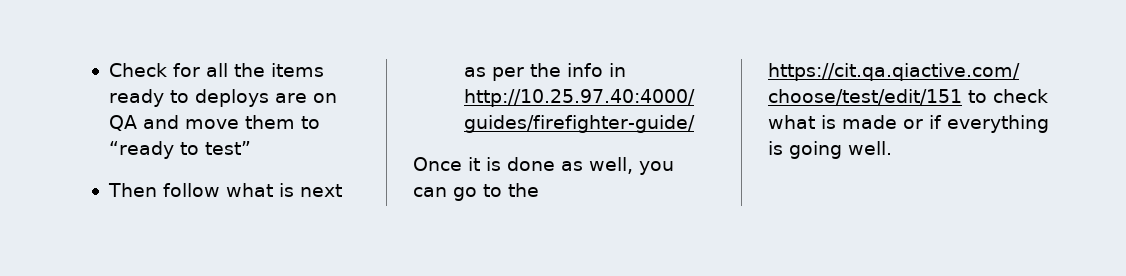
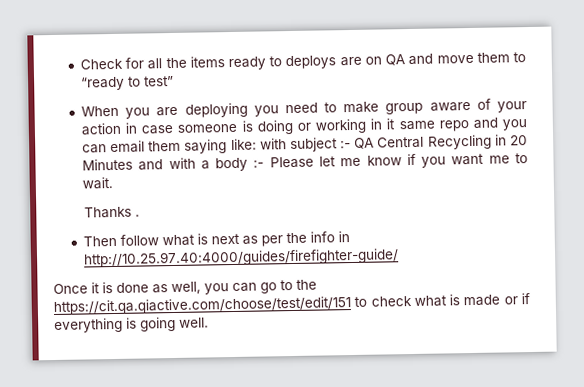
(251, 148) none -> [80,98,527,119] [80,117,527,136] [81,134,528,154] [81,153,528,172] [81,177,113,190] [84,206,141,219] // When you are deploying you need to make group aware of your action in case someone is doing or working in it same repo and you can email them saying like: with subject :- QA Central Recycling in 20 Minutes and with a body :- Please let me know if you want me to wait. // Thanks .

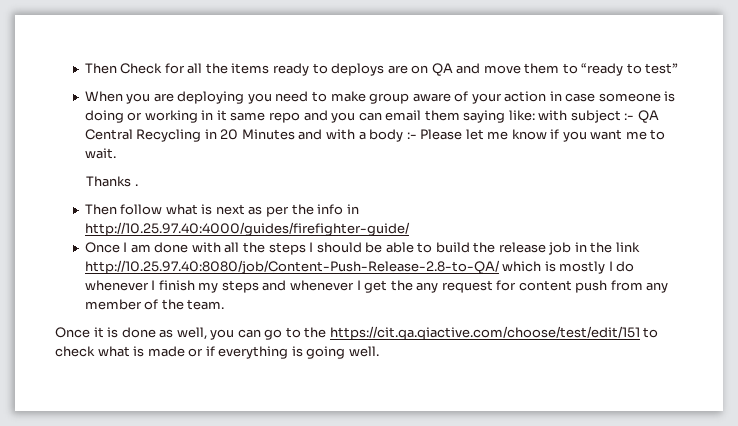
(79, 64) none -> [84,63,117,74] Then
(399, 258) none -> [84,242,640,255] [84,260,635,274] [84,280,669,293] [84,299,225,310] // Once I am done with all the steps I should be able to build the release job in the link http://10.25.97.40:8080/job/Content-Push-Release-2.8-to-QA/ which is mostly I do whenever I finish my steps and whenever I get the any request for content push from any member of the team.

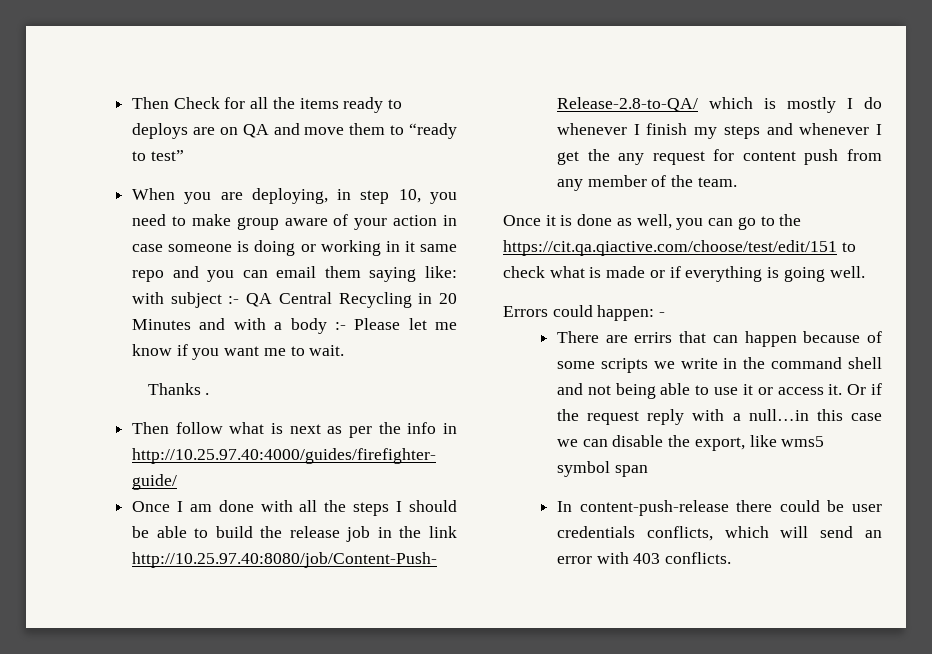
[177,91,245,104] deploying -> [251,188,421,204] deploying, in step 10,
(379, 351) none -> [503,305,666,321] [557,331,882,347] [557,357,882,373] [557,383,882,399] [557,409,882,425] [557,435,825,451] [557,461,648,477] [557,500,882,516] [557,526,882,541] [557,552,732,564] // Errors could happen: - // There are errirs that can happen because of some scripts we write in the command shell and not being able to use it or access it. Or if the request reply with a null…in this case we can disable the export, like wms5 symbol span // In content-push-release there could be user credentials conflicts, which will send an error with 403 conflicts.

